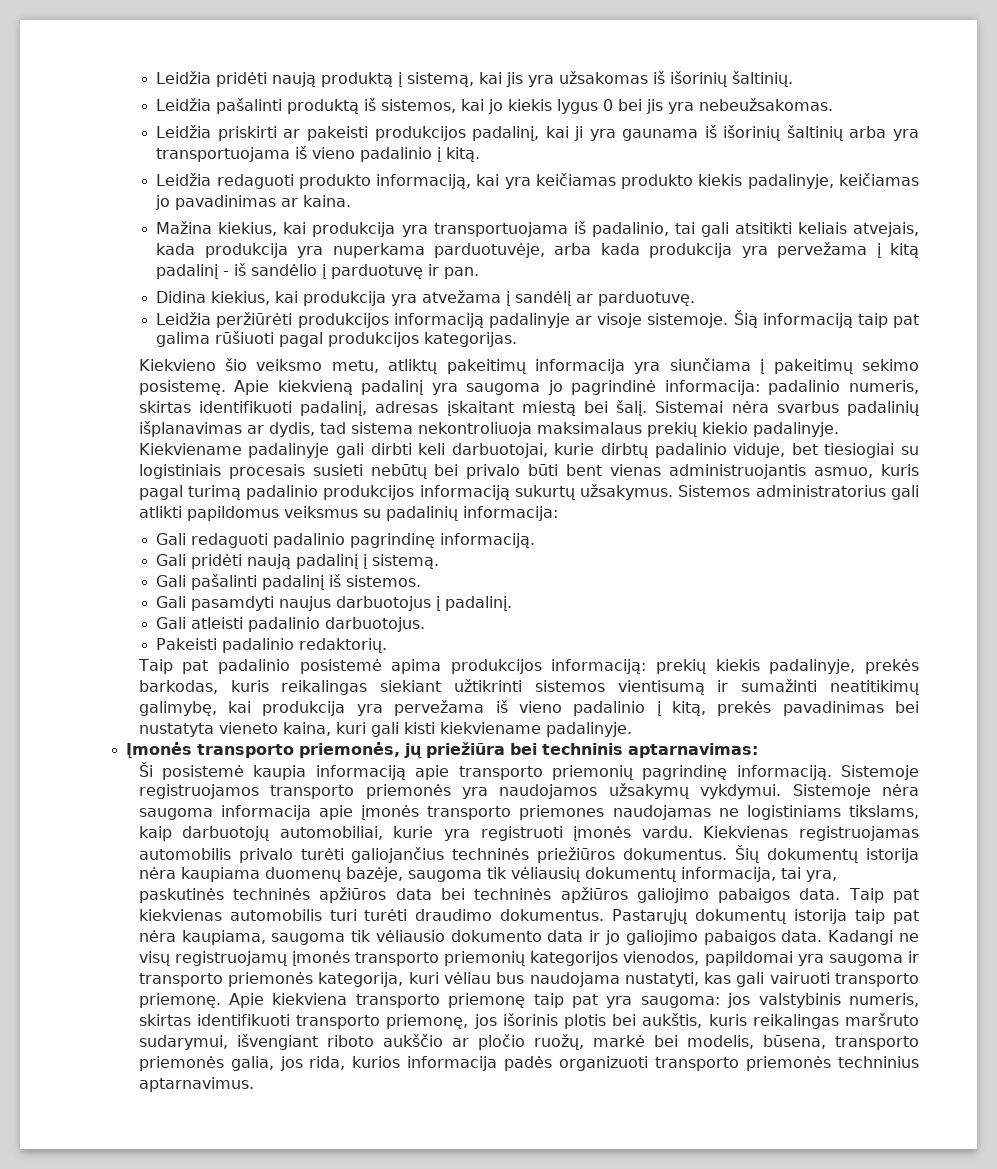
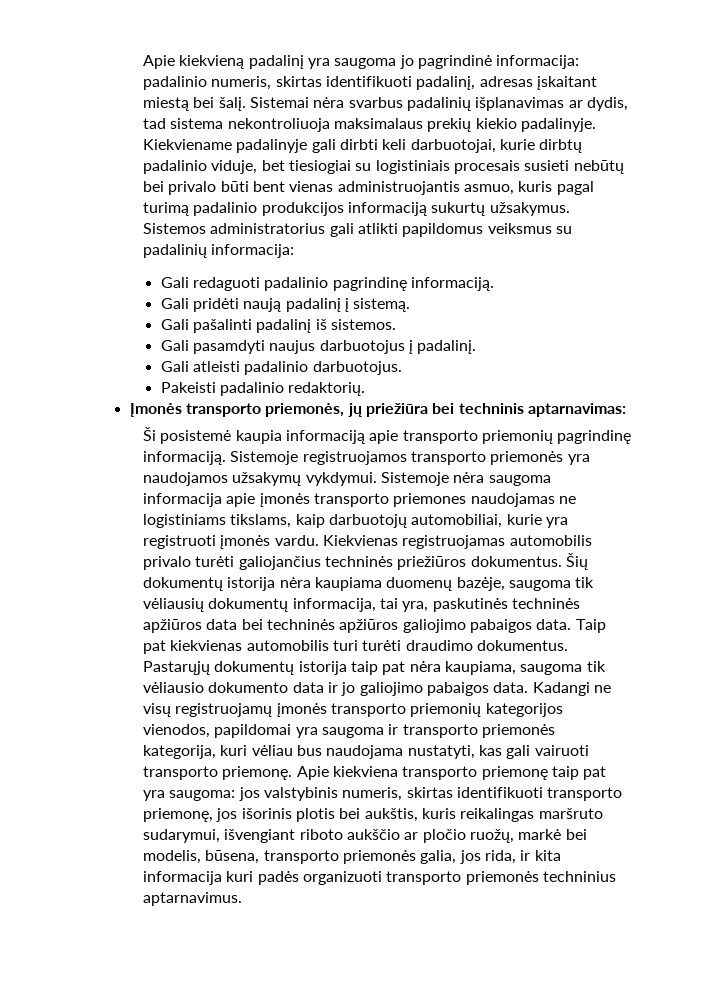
[156,71,794,87] [156,98,834,114] [156,125,919,141] [156,146,481,162] [156,173,919,189] [155,195,352,210] [156,221,919,237] [156,242,919,258] [156,263,480,279] [156,290,696,306] [156,310,919,328] [156,331,518,347] [138,358,920,374] [138,380,226,395] Leidžia pridėti naują produktą į sistemą, kai jis yra užsakomas iš išorinių šaltinių. // Leidžia pašalinti produktą iš sistemos, kai jo kiekis lygus 0 bei jis yra nebeužsakomas. // Leidžia priskirti ar pakeisti produkcijos padalinį, kai ji yra gaunama iš išorinių šaltinių arba yra transportuojama iš vieno padalinio į kitą. // Leidžia redaguoti produkto informaciją, kai yra keičiamas produkto kiekis padalinyje, keičiamas jo pavadinimas ar kaina. // Mažina kiekius, kai produkcija yra transportuojama iš padalinio, tai gali atsitikti keliais atvejais, kada produkcija yra nuperkama parduotuvėje, arba kada produkcija yra pervežama į kitą padalinį - iš sandėlio į parduotuvę ir pan. // Didina kiekius, kai produkcija yra atvežama į sandėlį ar parduotuvę. // Leidžia peržiūrėti produkcijos informaciją padalinyje ar visoje sistemoje. Šią informaciją taip pat galima rūšiuoti pagal produkcijos kategorijas. // Kiekvieno šio veiksmo metu, atliktų pakeitimų informacija yra siunčiama į pakeitimų sekimo posistemę. -> (143, 62) none
[137,659,919,674] [138,679,920,695] [138,700,920,716] [138,722,632,737] // Taip pat padalinio posistemė apima produkcijos informaciją: prekių kiekis padalinyje, prekės barkodas, kuris reikalingas siekiant užtikrinti sistemos vientisumą ir sumažinti neatitikimų galimybę, kai produkcija yra pervežama iš vieno padalinio į kitą, prekės pavadinimas bei nustatyta vieneto kaina, kuri gali kisti kiekviename padalinyje. -> (366, 389) none
[352,1056,498,1071] kurios informacija -> [520,850,561,861] [143,871,254,885] ir kita informacija kuri

